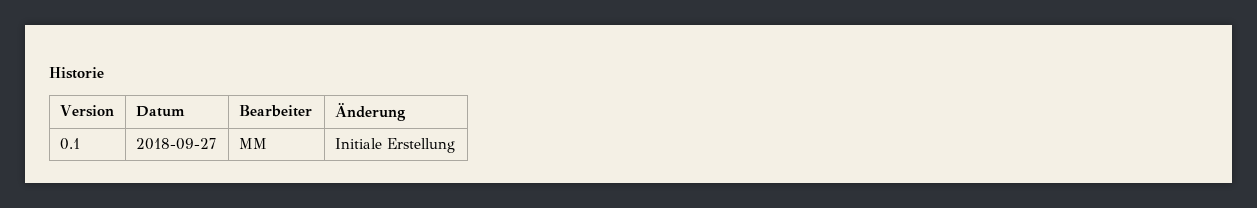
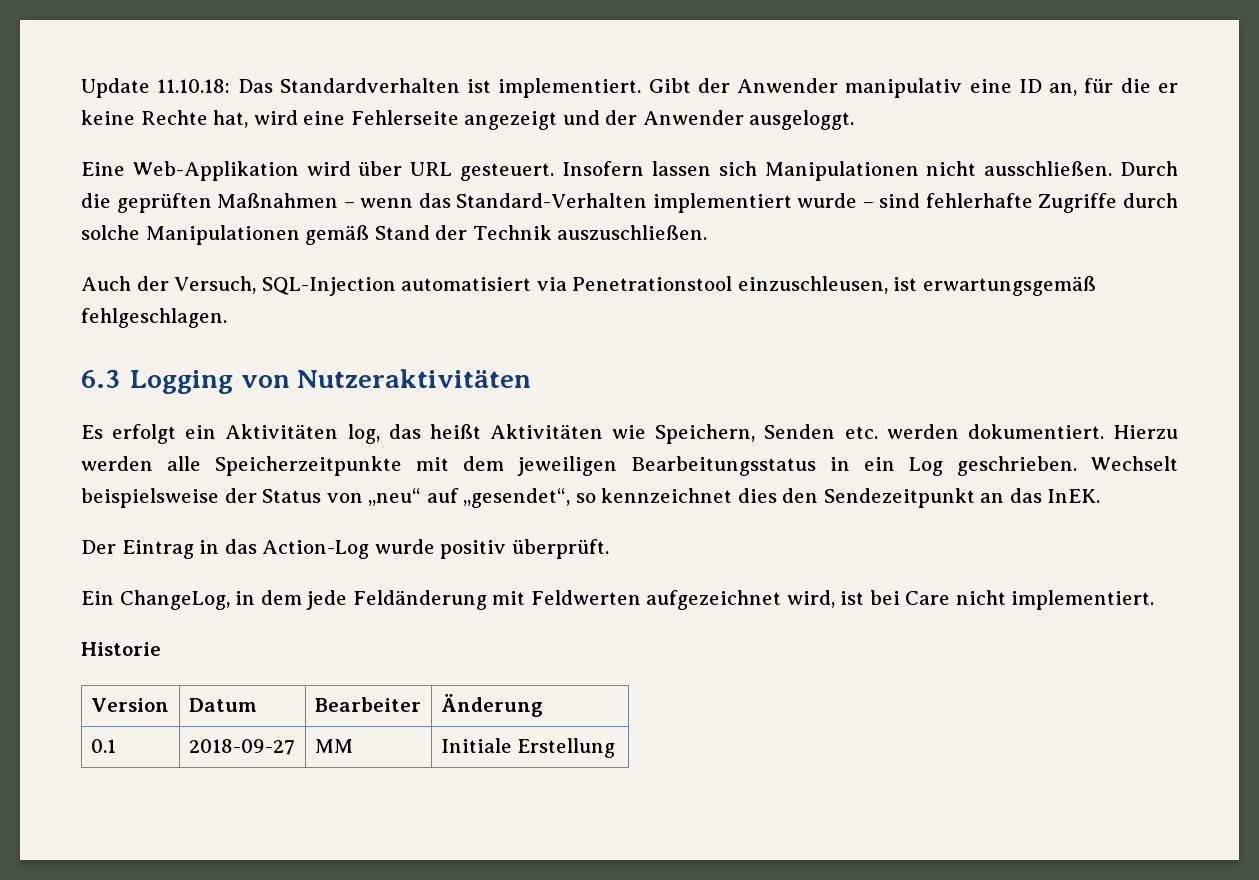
(49, 73) none -> [81,78,1178,98] [81,110,855,130] [81,161,1178,181] [81,193,1178,213] [81,225,708,245] [81,276,1096,296] [81,308,227,328] [81,369,532,394] [81,424,1178,444] [81,456,1179,476] [81,488,1101,508] [81,539,609,559] [81,590,1155,610] Update 11.10.18: Das Standardverhalten ist implementiert. Gibt der Anwender manipulativ eine ID an, für die er keine Rechte hat, wird eine Fehlerseite angezeigt und der Anwender ausgeloggt. // Eine Web-Applikation wird über URL gesteuert. Insofern lassen sich Manipulationen nicht ausschließen. Durch die geprüften Maßnahmen – wenn das Standard-Verhalten implementiert wurde – sind fehlerhafte Zugriffe durch solche Manipulationen gemäß Stand der Technik auszuschließen. // Auch der Versuch, SQL-Injection automatisiert via Penetrationstool einzuschleusen, ist erwartungsgemäß fehlgeschlagen. // 6.3 Logging von Nutzeraktivitäten // Es erfolgt ein Aktivitäten log, das heißt Aktivitäten wie Speichern, Senden etc. werden dokumentiert. Hierzu werden alle Speicherzeitpunkte mit dem jeweiligen Bearbeitungsstatus in ein Log geschrieben. Wechselt beispielsweise der Status von „neu“ auf „gesendet“, so kennzeichnet dies den Sendezeitpunkt an das InEK. // Der Eintrag in das Action-Log wurde positiv überprüft. // Ein ChangeLog, in dem jede Feldänderung mit Feldwerten aufgezeichnet wird, ist bei Care nicht implementiert. //

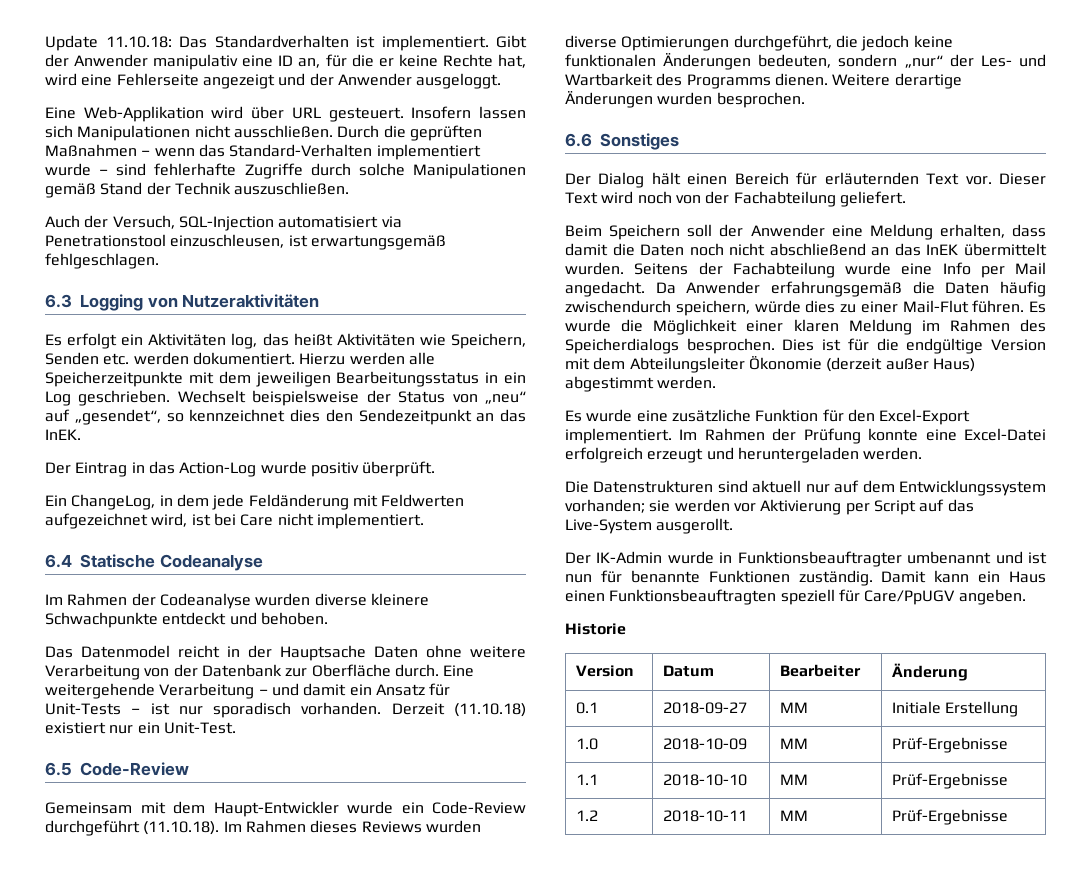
(1155, 600) none -> [45,554,263,571] [45,593,429,609] [45,612,328,628] [45,645,526,661] [45,664,475,680] [45,683,451,699] [45,702,526,718] [45,722,236,734] [45,762,189,776] [45,801,526,817] [45,820,481,836] [565,35,953,51] [565,53,1046,70] [565,73,962,89] [565,91,805,108] [565,133,679,150] [565,172,1046,188] [565,191,906,207] [565,224,1046,240] [565,243,1047,256] [565,262,1046,278] [565,281,1046,297] [565,300,1046,316] [565,319,1046,335] [565,338,1046,354] [565,356,975,373] [565,376,717,392] [565,409,971,425] [565,428,1046,444] [565,447,923,463] [565,480,1046,496] [565,499,974,515] [565,518,734,534] [565,551,1047,567] [565,570,1046,586] [565,589,1026,605] // 6.4 Statische Codeanalyse // Im Rahmen der Codeanalyse wurden diverse kleinere Schwachpunkte entdeckt und behoben. // Das Datenmodel reicht in der Hauptsache Daten ohne weitere Verarbeitung von der Datenbank zur Oberfläche durch. Eine weitergehende Verarbeitung – und damit ein Ansatz für Unit-Tests – ist nur sporadisch vorhanden. Derzeit (11.10.18) existiert nur ein Unit-Test. // 6.5 Code-Review // Gemeinsam mit dem Haupt-Entwickler wurde ein Code-Review durchgeführt (11.10.18). Im Rahmen dieses Reviews wurden diverse Optimierungen durchgeführt, die jedoch keine funktionalen Änderungen bedeuten, sondern „nur“ der Les- und Wartbarkeit des Programms dienen. Weitere derartige Änderungen wurden besprochen. // 6.6 Sonstiges // Der Dialog hält einen Bereich für erläuternden Text vor. Dieser Text wird noch von der Fachabteilung geliefert. // Beim Speichern soll der Anwender eine Meldung erhalten, dass damit die Daten noch nicht abschließend an das InEK übermittelt wurden. Seitens der Fachabteilung wurde eine Info per Mail angedacht. Da Anwender erfahrungsgemäß die Daten häufig zwischendurch speichern, würde dies zu einer Mail-Flut führen. Es wurde die Möglichkeit einer klaren Meldung im Rahmen des Speicherdialogs besprochen. Dies ist für die endgültige Version mit dem Abteilungsleiter Ökonomie (derzeit außer Haus) abgestimmt werden. // Es wurde eine zusätzliche Funktion für den Excel-Export implementiert. Im Rahmen der Prüfung konnte eine Excel-Datei erfolgreich erzeugt und heruntergeladen werden. // Die Datenstrukturen sind aktuell nur auf dem Entwicklungssystem vorhanden; sie werden vor Aktivierung per Script auf das Live-System ausgerollt. // Der IK-Admin wurde in Funktionsbeauftragter umbenannt und ist nun für benannte Funktionen zuständig. Damit kann ein Haus einen Funktionsbeauftragten speziell für Care/PpUGV angeben.
(616, 748) none -> [575,738,598,750] [662,738,747,750] [779,738,808,749] [891,737,1008,753] [575,774,598,785] [662,774,747,786] [779,774,808,785] [891,773,1008,789] [575,810,598,821] [662,810,747,822] [779,810,808,821] [891,809,1008,825] // 1.0 | 2018-10-09 | MM | Prüf-Ergebnisse // 1.1 | 2018-10-10 | MM | Prüf-Ergebnisse // 1.2 | 2018-10-11 | MM | Prüf-Ergebnisse

